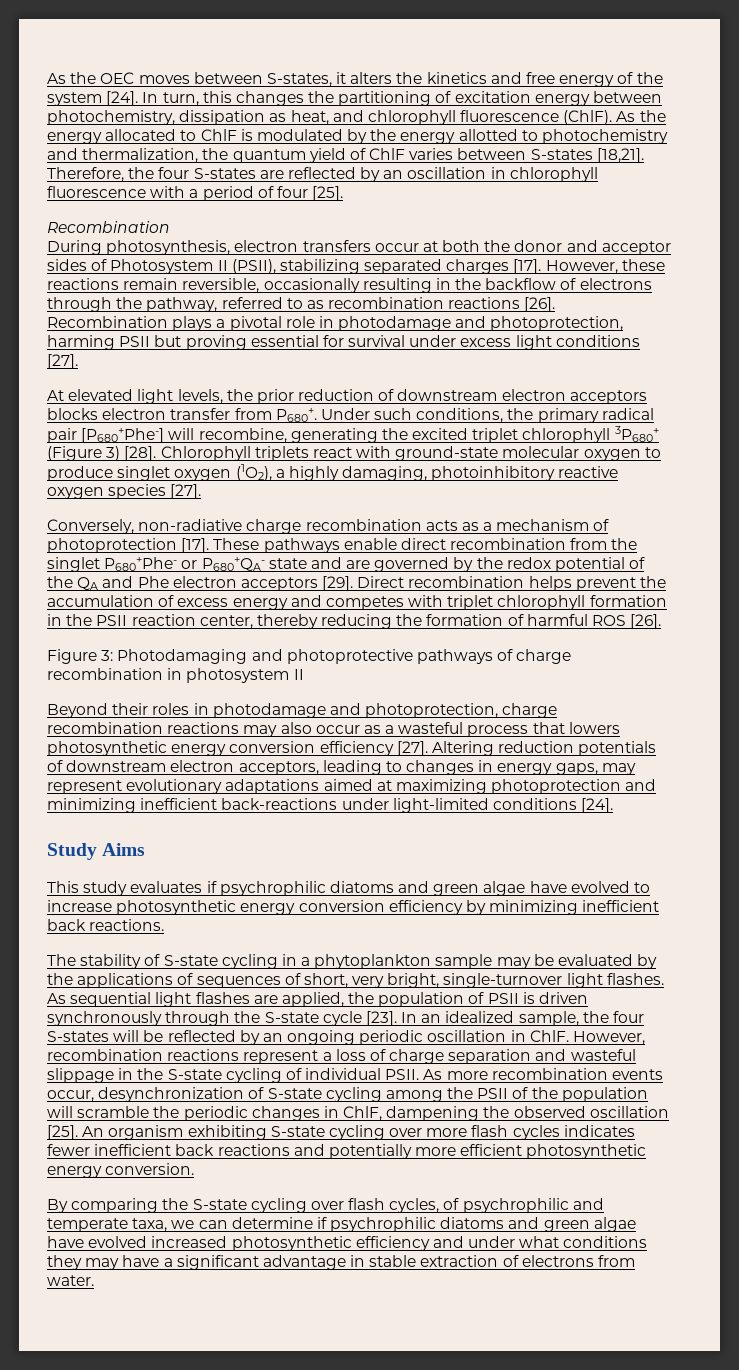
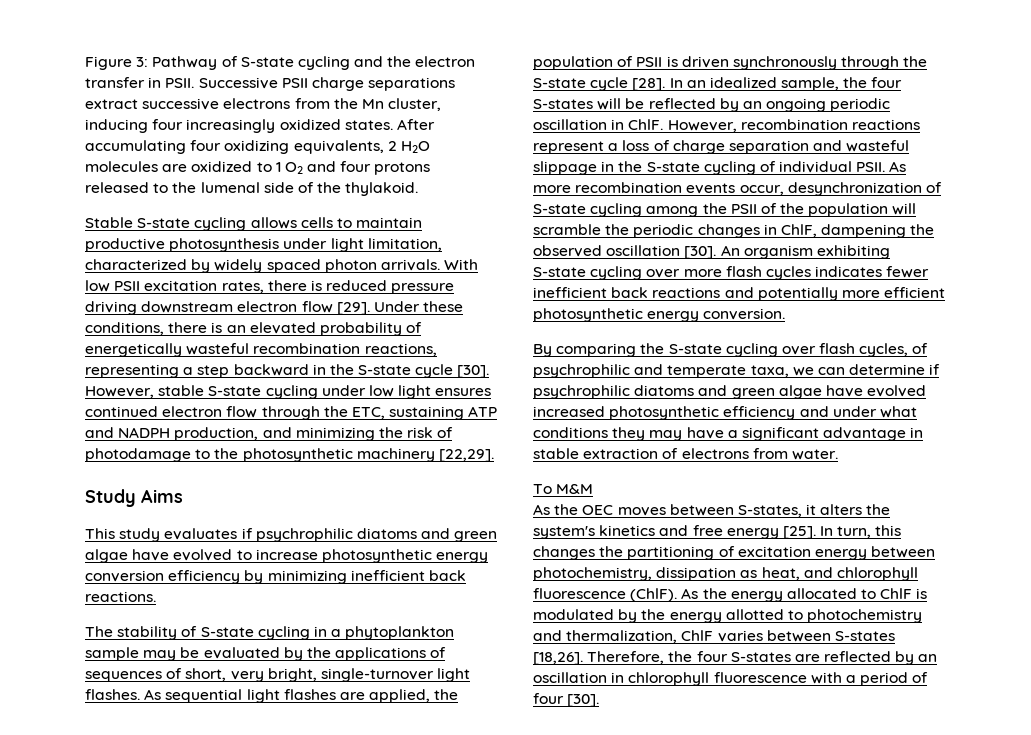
[47,72,663,87] [47,91,663,106] [47,110,666,125] [47,129,669,144] [47,148,644,163] [47,167,598,182] [47,186,344,201] [47,221,170,233] [47,240,671,255] [47,259,665,274] [47,278,652,293] [47,297,556,312] [47,316,624,331] [47,335,640,350] [47,354,78,369] [47,389,647,404] [47,408,654,423] [47,426,659,443] [47,446,661,461] [47,464,619,481] [47,484,202,499] [47,519,610,534] [47,538,638,553] [47,557,646,572] [47,576,667,591] [47,595,667,610] [47,614,662,629] [47,649,572,664] [47,668,304,683] [47,703,558,718] [47,722,620,737] [47,741,657,756] [47,760,636,775] [47,779,657,794] [47,798,614,813] As the OEC moves between S-states, it alters the kinetics and free energy of the system [24]. In turn, this changes the partitioning of excitation energy between photochemistry, dissipation as heat, and chlorophyll fluorescence (ChlF). As the energy allocated to ChlF is modulated by the energy allotted to photochemistry and thermalization, the quantum yield of ChlF varies between S-states [18,21]. Therefore, the four S-states are reflected by an oscillation in chlorophyll fluorescence with a period of four [25]. // Recombination // During photosynthesis, electron transfers occur at both the donor and acceptor sides of Photosystem II (PSII), stabilizing separated charges [17]. However, these reactions remain reversible, occasionally resulting in the backflow of electrons through the pathway, referred to as recombination reactions [26]. Recombination plays a pivotal role in photodamage and photoprotection, harming PSII but proving essential for survival under excess light conditions [27]. // At elevated light levels, the prior reduction of downstream electron acceptors blocks electron transfer from P680+. Under such conditions, the primary radical pair [P680+Phe-] will recombine, generating the excited triplet chlorophyll 3P680+ (Figure 3) [28]. Chlorophyll triplets react with ground-state molecular oxygen to produce singlet oxygen (1O2), a highly damaging, photoinhibitory reactive oxygen species [27]. // Conversely, non-radiative charge recombination acts as a mechanism of photoprotection [17]. These pathways enable direct recombination from the singlet P680+Phe- or P680+QA- state and are governed by the redox potential of the QA and Phe electron acceptors [29]. Direct recombination helps prevent the accumulation of excess energy and competes with triplet chlorophyll formation in the PSII reaction center, thereby reducing the formation of harmful ROS [26]. // Figure 3: Photodamaging and photoprotective pathways of charge recombination in photosystem II // Beyond their roles in photodamage and photoprotection, charge recombination reactions may also occur as a wasteful process that lowers photosynthetic energy conversion efficiency [27]. Altering reduction potentials of downstream electron acceptors, leading to changes in energy gaps, may represent evolutionary adaptations aimed at maximizing photoprotection and minimizing inefficient back-reactions under light-limited conditions [24]. -> [85,56,476,70] [85,77,456,91] [85,98,442,111] [85,119,435,133] [85,140,430,154] [85,161,431,175] [85,182,419,196] [85,217,423,231] [85,238,442,252] [85,259,479,273] [85,280,455,294] [85,301,464,315] [85,322,423,336] [85,343,437,357] [85,364,490,378] [85,385,492,399] [85,406,498,420] [85,427,454,441] [85,448,494,462] Figure 3: Pathway of S-state cycling and the electron transfer in PSII. Successive PSII charge separations extract successive electrons from the Mn cluster, inducing four increasingly oxidized states. After accumulating four oxidizing equivalents, 2 H2O molecules are oxidized to 1 O2 and four protons released to the lumenal side of the thylakoid. // Stable S-state cycling allows cells to maintain productive photosynthesis under light limitation, characterized by widely spaced photon arrivals. With low PSII excitation rates, there is reduced pressure driving downstream electron flow [29]. Under these conditions, there is an elevated probability of energetically wasteful recombination reactions, representing a step backward in the S-state cycle [30]. However, stable S-state cycling under low light ensures continued electron flow through the ETC, sustaining ATP and NADPH production, and minimizing the risk of photodamage to the photosynthetic machinery [22,29].
[365,1011,397,1026] [23]. -> [632,78,666,91] [28].
[47,1125,78,1140] [25]. -> [684,246,717,259] [30].
(94, 1280) none -> [533,484,594,494] [533,504,891,517] [533,525,902,539] [533,546,936,560] [533,567,918,581] [533,588,928,602] [533,609,923,623] [533,630,895,643] [533,651,938,665] [533,672,929,686] [533,693,600,707] // To M&M // As the OEC moves between S-states, it alters the system's kinetics and free energy [25]. In turn, this changes the partitioning of excitation energy between photochemistry, dissipation as heat, and chlorophyll fluorescence (ChlF). As the energy allocated to ChlF is modulated by the energy allotted to photochemistry and thermalization, ChlF varies between S-states [18,26]. Therefore, the four S-states are reflected by an oscillation in chlorophyll fluorescence with a period of four [30].

